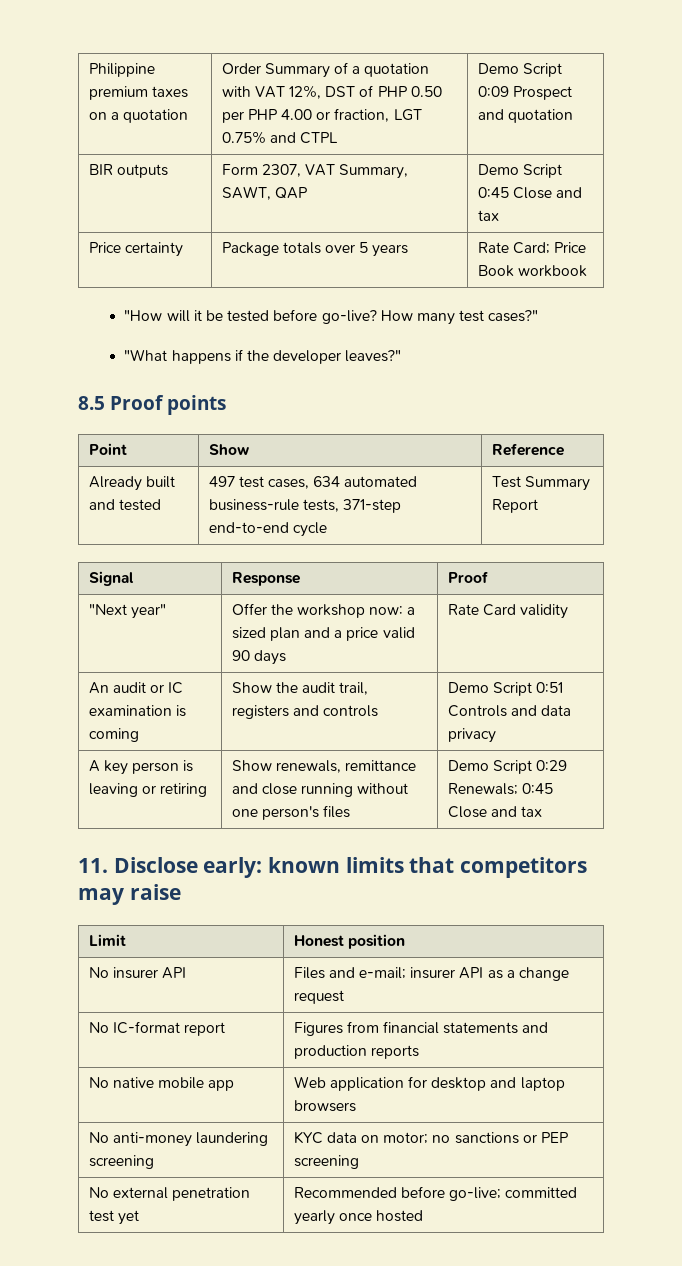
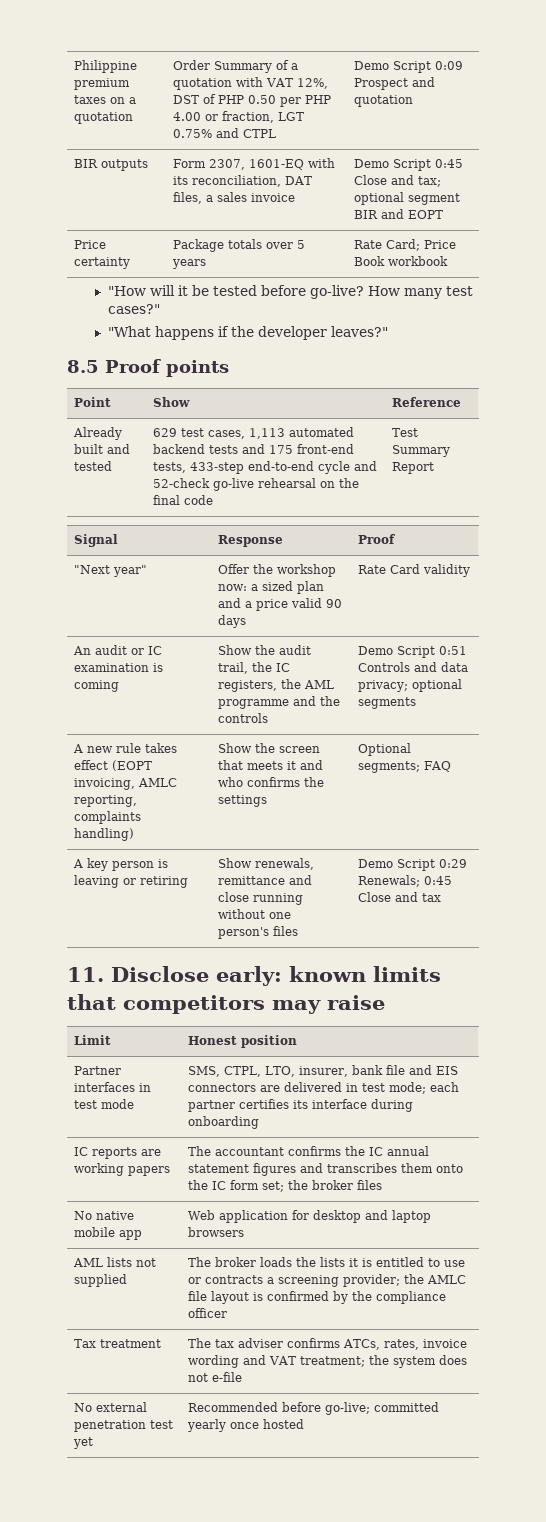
[305,164,409,179] [221,186,307,200] VAT Summary, SAWT, QAP -> [249,158,336,170] [173,175,313,187] [173,192,296,204] 1601-EQ with its reconciliation, DAT files, a sales invoice
[477,210,499,221] tax -> [418,176,442,187] [354,192,461,205] [354,209,444,219] tax; optional segment BIR and EOPT
[208,476,235,487] 497 -> [153,428,178,437] 629
[313,476,418,487] [208,499,402,513] [208,522,327,537] 634 automated business-rule tests, 371-step end-to-end cycle -> [249,427,355,439] [153,444,355,454] [153,461,378,474] [153,478,360,491] [153,495,214,505] 1,113 automated backend tests and 175 front-end tests, 433-step end-to-end cycle and 52-check go-live rehearsal on the final code
[231,705,319,719] registers and -> [252,662,291,672] [218,679,335,692] [218,696,341,709] the IC registers, the AML programme and the
[447,728,496,743] privacy -> [358,679,463,692] [358,697,417,709] [73,743,178,753] [74,760,153,771] [74,778,178,790] [74,795,138,807] [74,811,142,824] [74,828,135,841] [218,743,321,753] [218,760,324,770] [218,777,325,787] [218,795,268,807] [358,743,412,756] [358,761,452,773] privacy; optional segments // A new rule takes effect (EOPT invoicing, AMLC reporting, complaints handling) | Show the screen that meets it and who confirms the settings | Optional segments; FAQ
[88,967,187,979] [293,967,569,981] [293,990,344,1004] [88,1021,226,1036] [293,1021,549,1036] [293,1045,419,1059] No insurer API | Files and e-mail; insurer API as a change request // No IC-format report | Figures from financial statements and production reports -> [74,1066,122,1075] [74,1082,152,1092] [74,1099,135,1109] [188,1065,459,1077] [188,1082,460,1094] [188,1099,414,1112] [188,1116,260,1129] [74,1147,162,1159] [74,1163,171,1176] [188,1146,430,1156] [188,1163,464,1176] [188,1180,383,1192] Partner interfaces in test mode | SMS, CTPL, LTO, insurer, bank file and EIS connectors are delivered in test mode; each partner certifies its interface during onboarding // IC reports are working papers | The accountant confirms the IC annual statement figures and transcribes them onto the IC form set; the broker files
[88,1132,269,1147] [88,1155,154,1169] [293,1131,568,1144] [293,1155,359,1169] No anti-money laundering screening | KYC data on motor; no sanctions or PEP screening -> [73,1257,157,1267] [74,1274,128,1287] [188,1257,466,1267] [188,1274,467,1287] [188,1291,447,1304] [188,1308,228,1318] [74,1339,162,1348] [188,1338,468,1350] [188,1355,468,1368] [188,1372,243,1382] AML lists not supplied | The broker loads the lists it is entitled to use or contracts a screening provider; the AMLC file layout is confirmed by the compliance officer // Tax treatment | The tax adviser confirms ATCs, rates, invoice wording and VAT treatment; the system does not e-file

